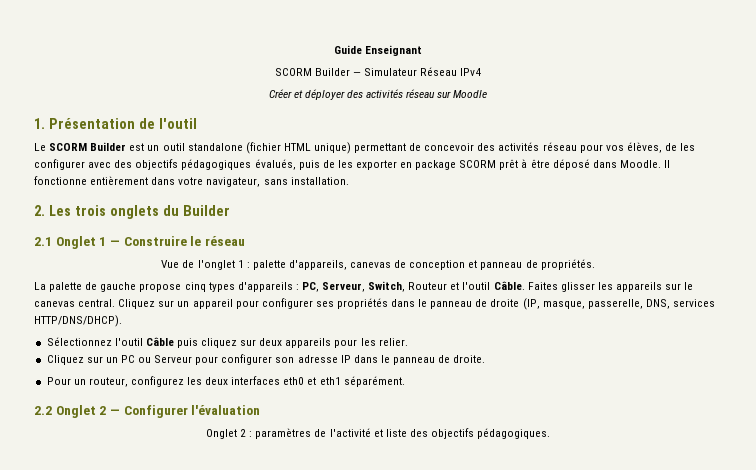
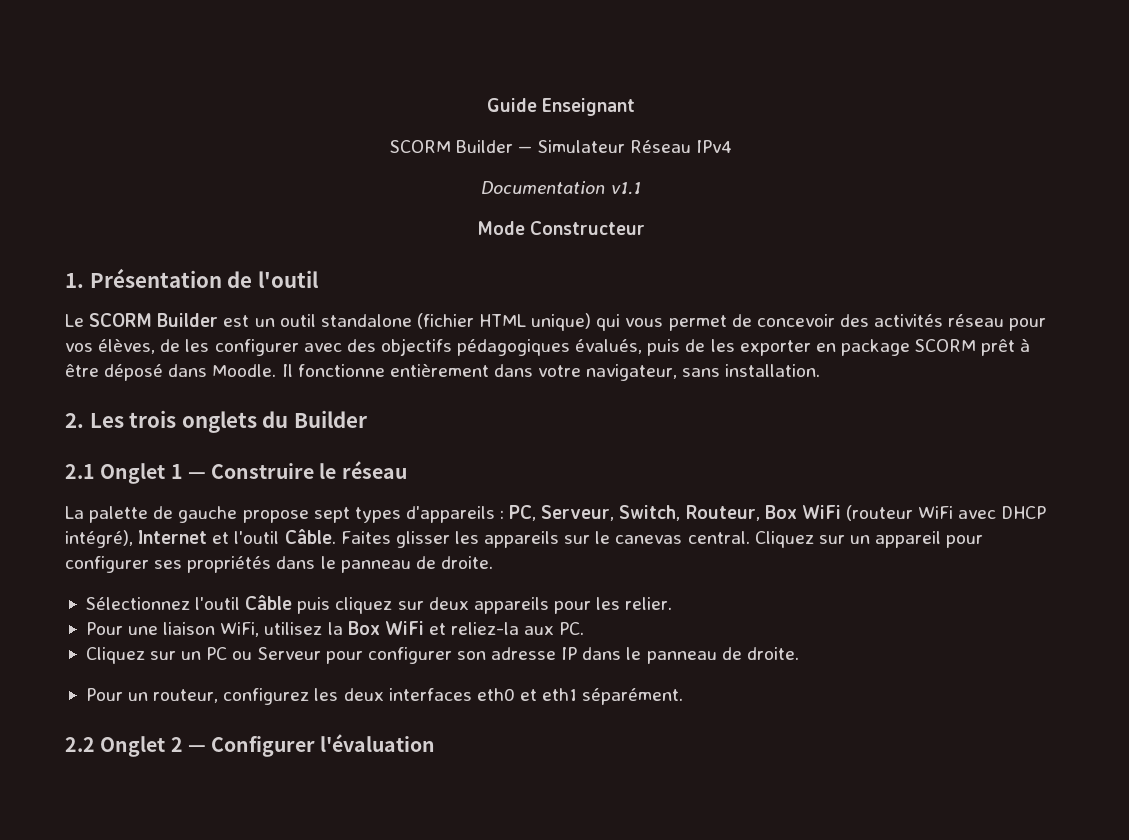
[268,89,488,100] Créer et déployer des activités réseau sur Moodle -> [481,181,641,195] [476,221,646,235] Documentation v1.1 // Mode Constructeur
[354,143,407,153] permettant -> [596,314,727,331] qui vous permet
[161,259,595,270] // Vue de l'onglet 1 : palette d'appareils, canevas de conception et panneau de propriétés. -> (407, 470) none
[184,282,206,292] cinq -> [313,507,350,523] sept
[408,282,448,290] Routeur -> [685,505,1047,521] [65,530,208,548] Routeur, Box WiFi (routeur WiFi avec DHCP intégré), Internet
[490,298,715,310] [34,315,122,327] droite (IP, masque, passerelle, DNS, services HTTP/DNS/DHCP). -> [440,556,493,569] droite.
(408, 342) none -> [85,621,585,637] // Pour une liaison WiFi, utilisez la Box WiFi et reliez-la aux PC.
[205,428,551,439] // Onglet 2 : paramètres de l'activité et liste des objectifs pédagogiques. -> (436, 743) none

